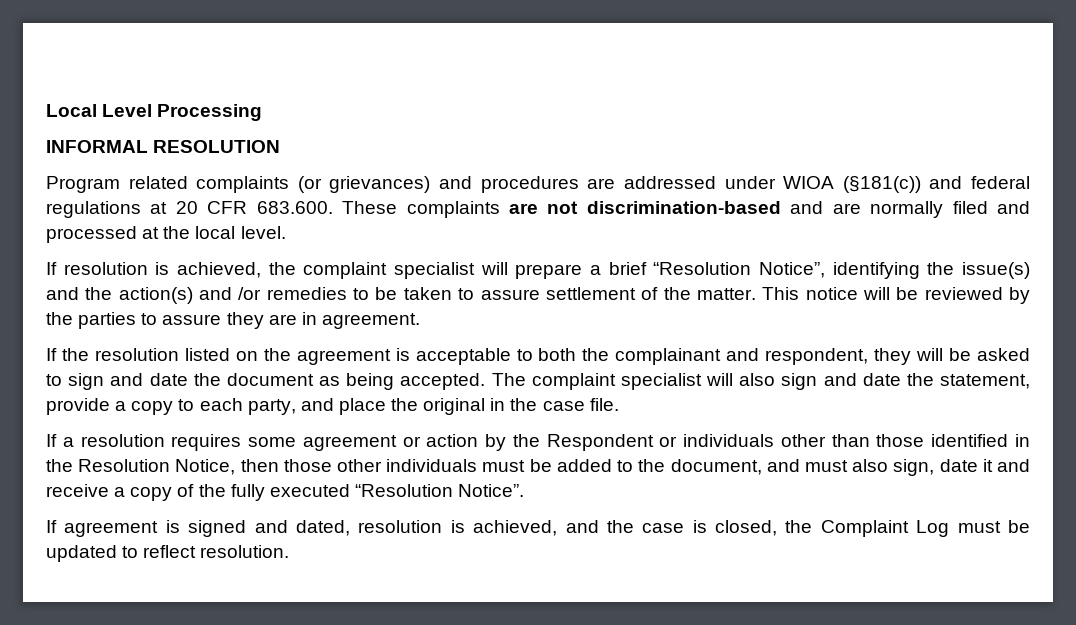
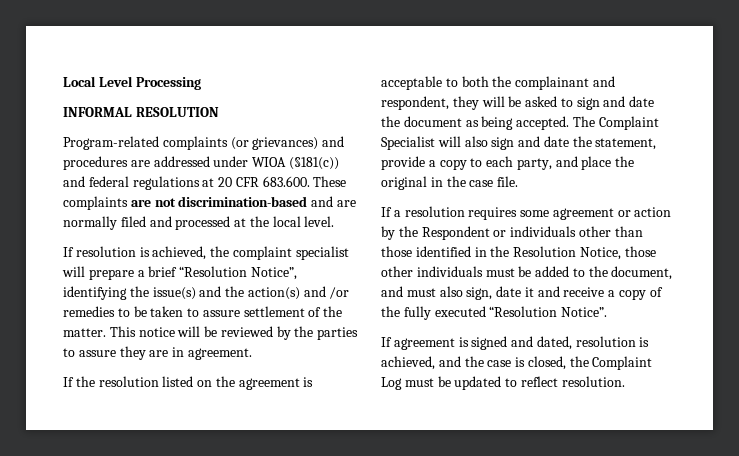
[46,176,188,193] Program related -> [63,136,159,150] Program-related
[531,373,702,390] complaint specialist -> [598,116,659,130] [381,136,435,150] Complaint Specialist
[240,459,279,472] then -> (621, 253) none

